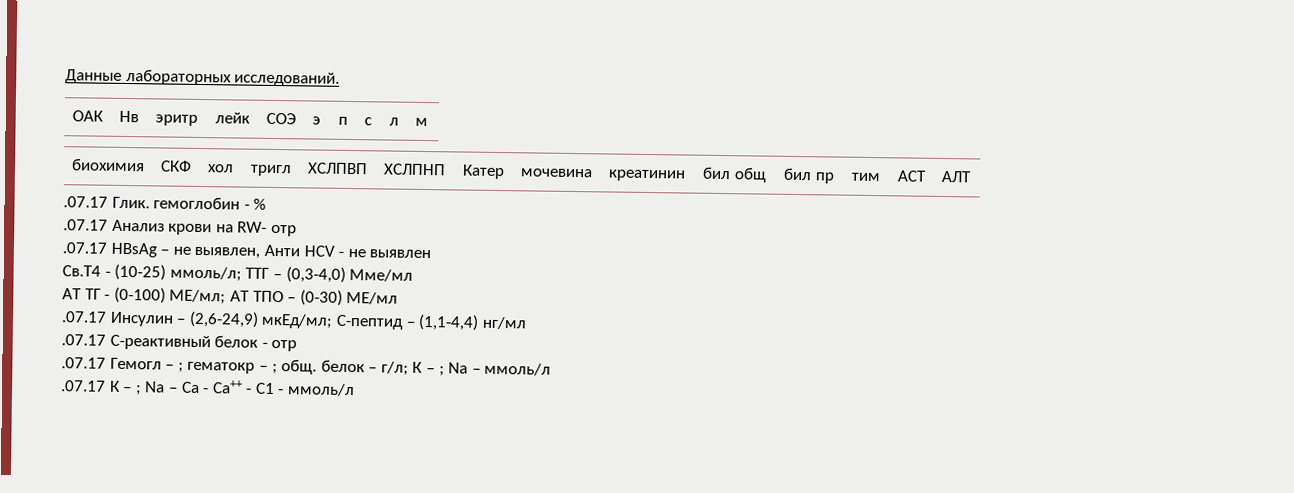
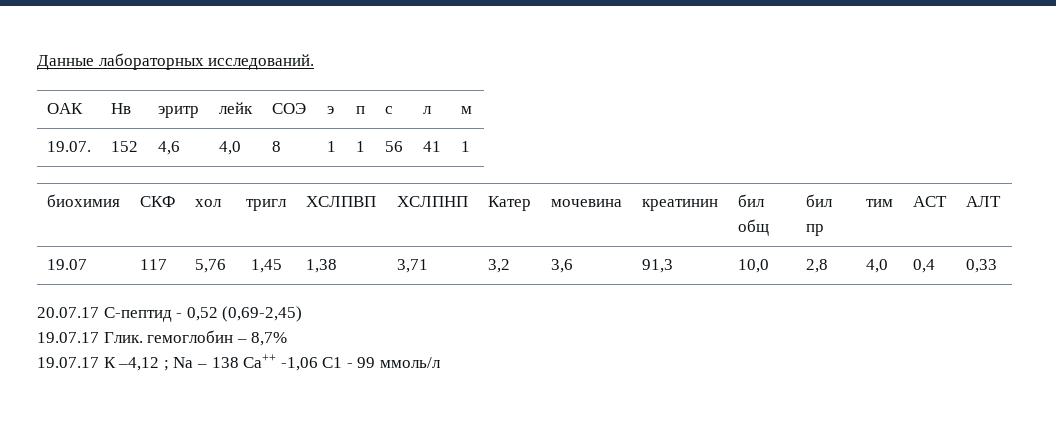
(429, 122) none -> [46,141,91,152] [110,141,138,152] [157,141,180,155] [218,141,241,155] [271,141,281,152] [326,141,336,152] [355,141,365,152] [384,141,403,152] [422,141,441,152] [460,141,470,152] // 19.07. | 152 | 4,6 | 4,0 | 8 | 1 | 1 | 56 | 41 | 1
[63,196,267,210] [63,219,297,237] [62,242,432,259] [62,263,414,283] [62,286,399,306] [61,310,527,331] [61,334,298,352] [61,357,552,377] [61,380,253,396] // .07.17 Глик. гемоглобин - % // .07.17 Анализ крови на RW- отр // .07.17 НВsАg – не выявлен, Анти НСV - не выявлен // Св.Т4 - (10-25) ммоль/л; ТТГ – (0,3-4,0) Мме/мл // АТ ТГ - (0-100) МЕ/мл; АТ ТПО – (0-30) МЕ/мл // .07.17 Инсулин – (2,6-24,9) мкЕд/мл; С-пептид – (1,1-4,4) нг/мл // .07.17 С-реактивный белок - отр // .07.17 Гемогл – ; гематокр – ; общ. белок – г/л; К – ; Nа – ммоль/л // .07.17 К – ; Nа – Са - Са++ - -> [46,259,87,270] [139,259,167,270] [194,259,226,273] [251,259,282,273] [305,259,337,273] [396,259,428,273] [487,259,510,273] [550,259,573,273] [641,259,673,273] [737,259,769,273] [805,259,828,273] [865,259,888,273] [912,259,935,273] [965,259,997,273] [37,306,303,322] [37,330,288,346] [37,354,318,371] // 19.07 | 117 | 5,76 | 1,45 | 1,38 | 3,71 | 3,2 | 3,6 | 91,3 | 10,0 | 2,8 | 4,0 | 0,4 | 0,33 // 20.07.17 С-пептид - 0,52 (0,69-2,45) // 19.07.17 Глик. гемоглобин – 8,7% // 19.07.17 К –4,12 ; Nа – 138 Са++ -1,06
(285, 392) none -> [357,357,376,368] 99

